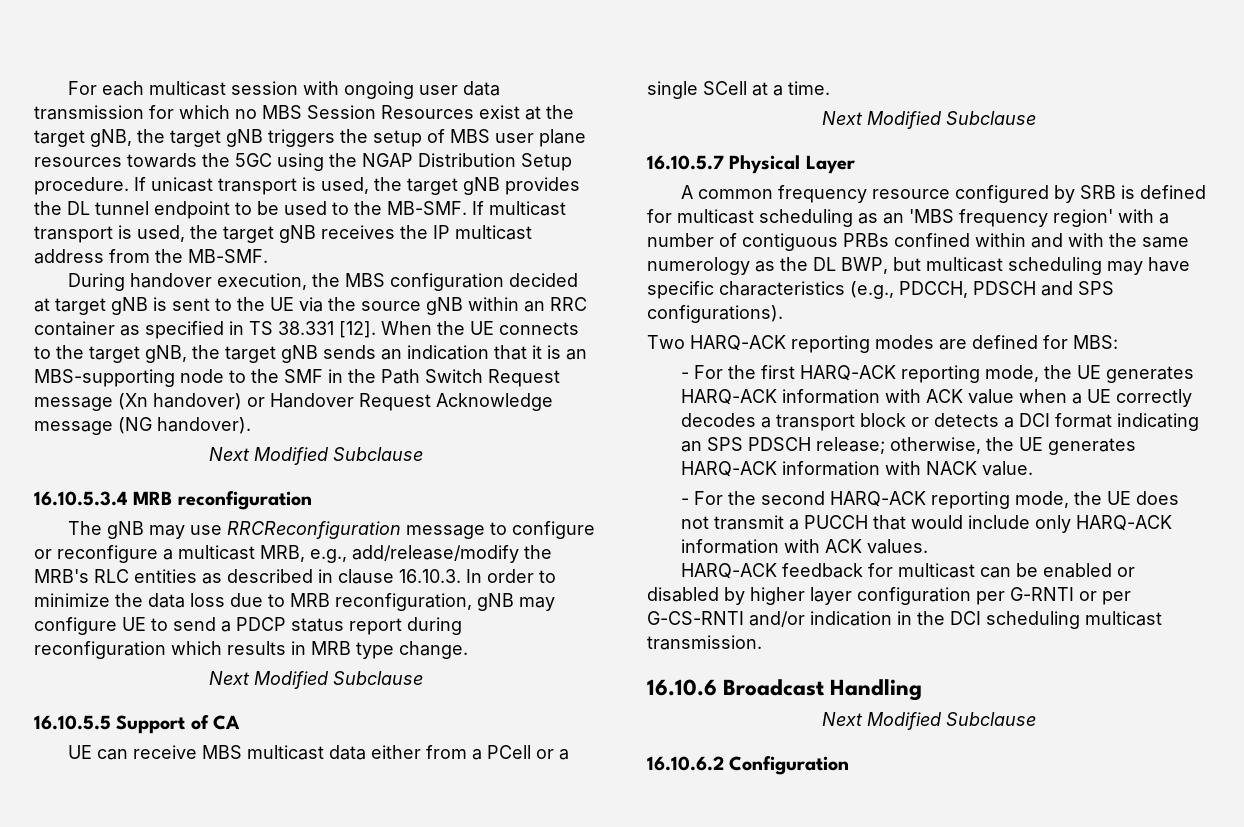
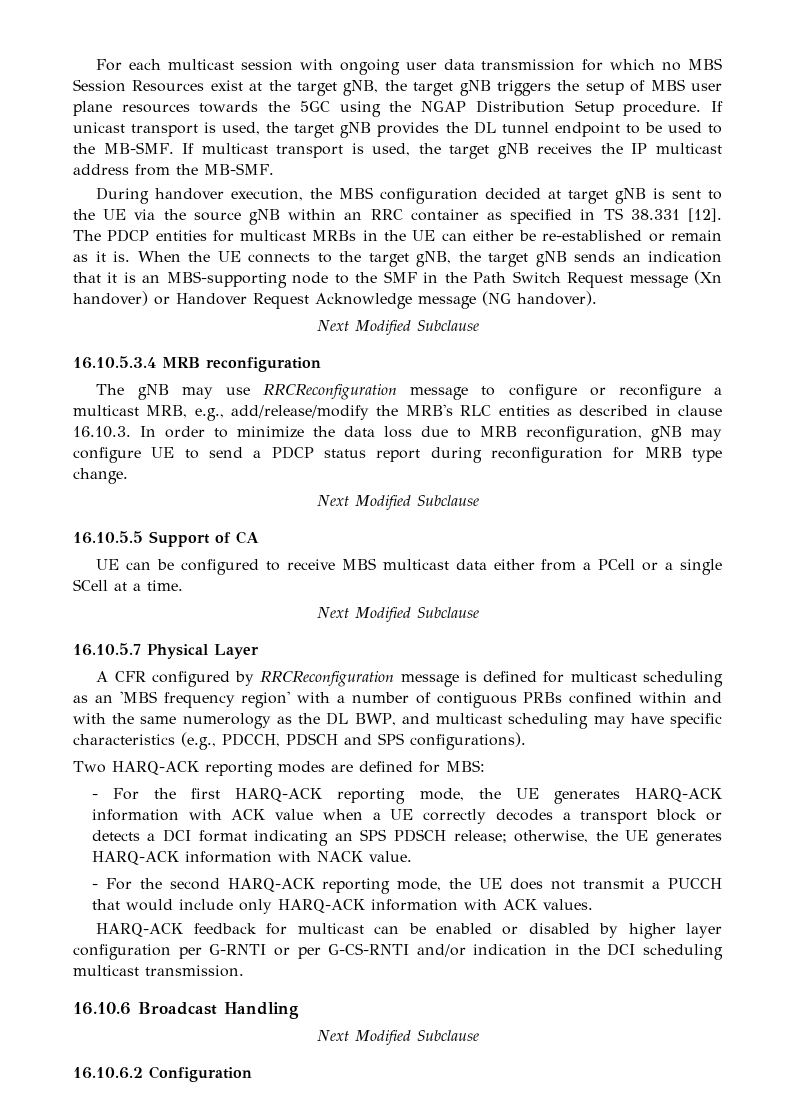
(376, 329) none -> [73,229,722,242] [73,251,130,262] The PDCP entities for multicast MRBs in the UE can either be re-established or remain as it is.
[171,641,306,655] which results in -> [613,447,635,459] for
(129, 754) none -> [157,559,281,575] be configured to
[698,185,1117,203] common frequency resource configured by SRB -> [114,671,459,687] CFR configured by RRCReconfiguration message
[893,257,921,271] but -> [401,713,430,724] and

